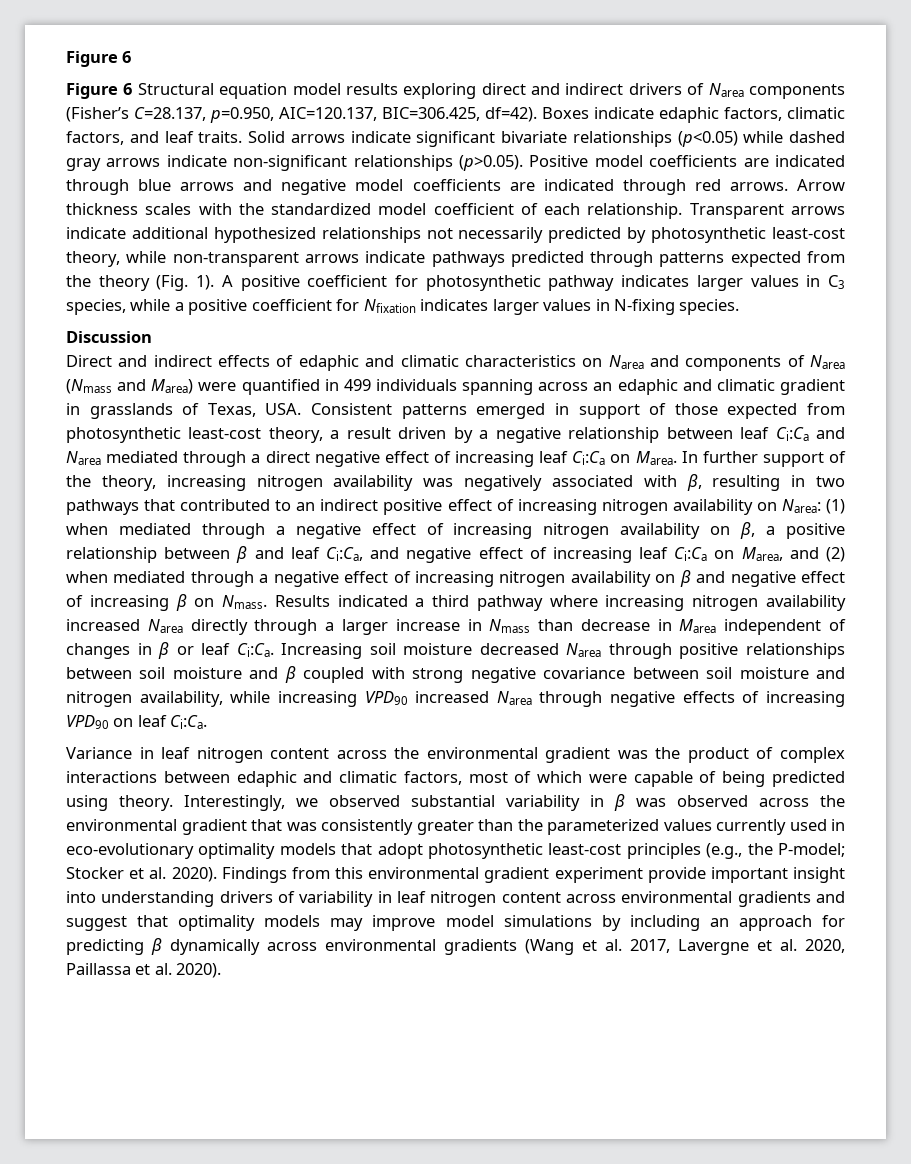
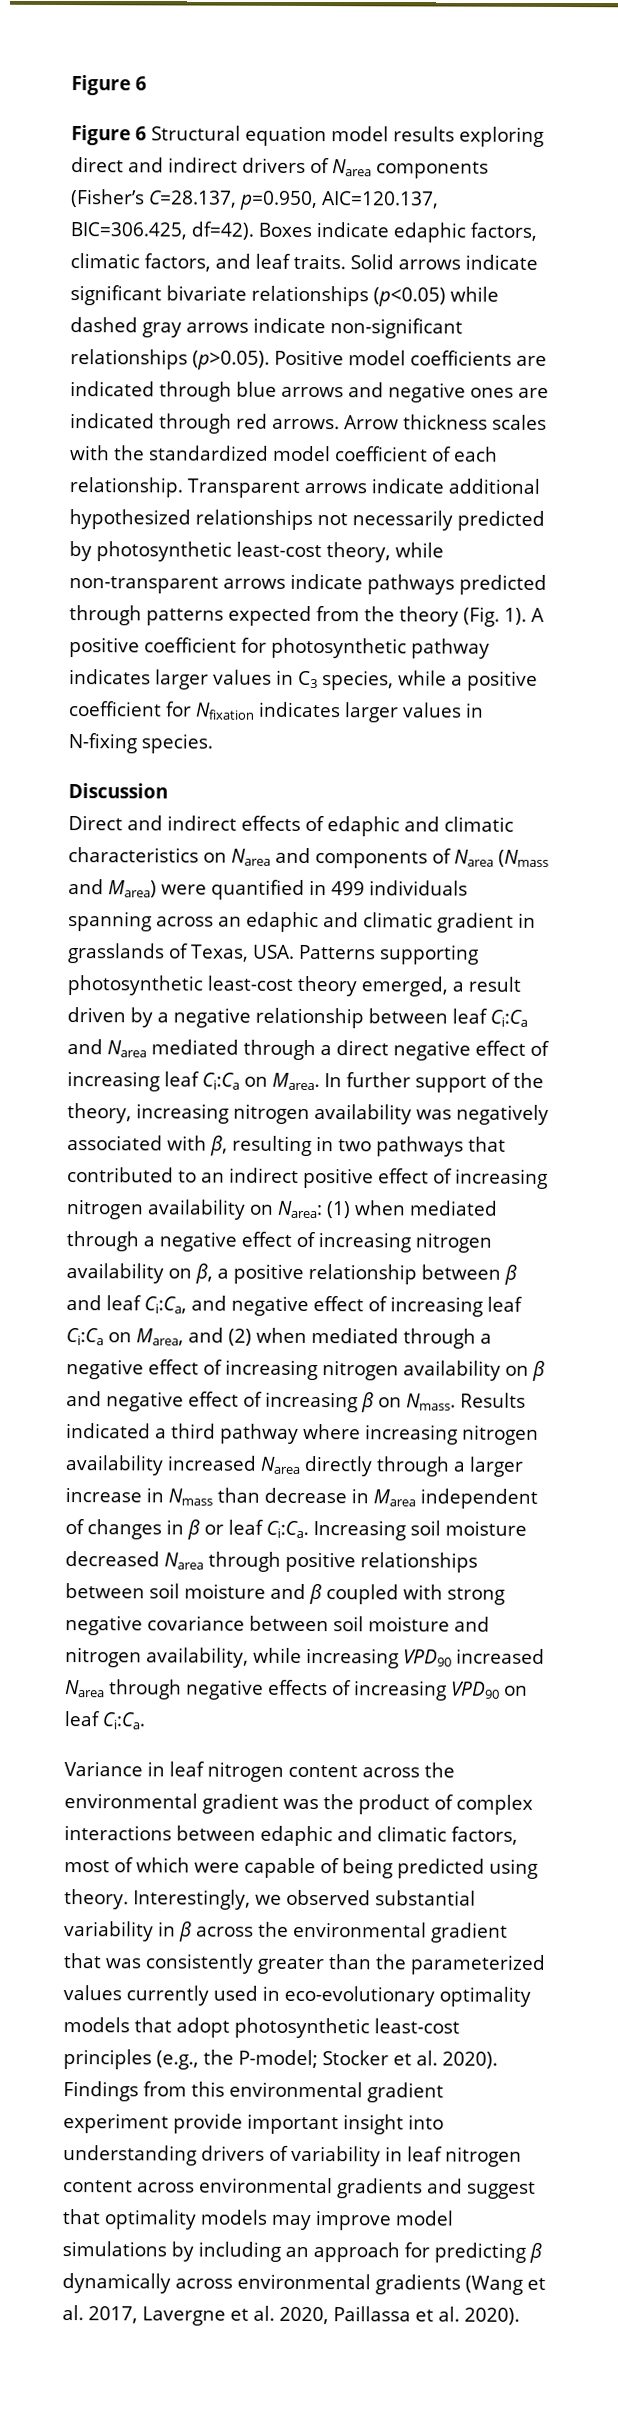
[355,179,501,191] model coefficients -> [470,387,514,398] ones
[311,403,846,419] [66,427,323,443] Consistent patterns emerged in support of those expected from photosynthetic least-cost theory, -> [297,944,479,965] [67,975,448,997] Patterns supporting photosynthetic least-cost theory emerged,
[636,795,748,807] was observed -> (192, 1931) none

